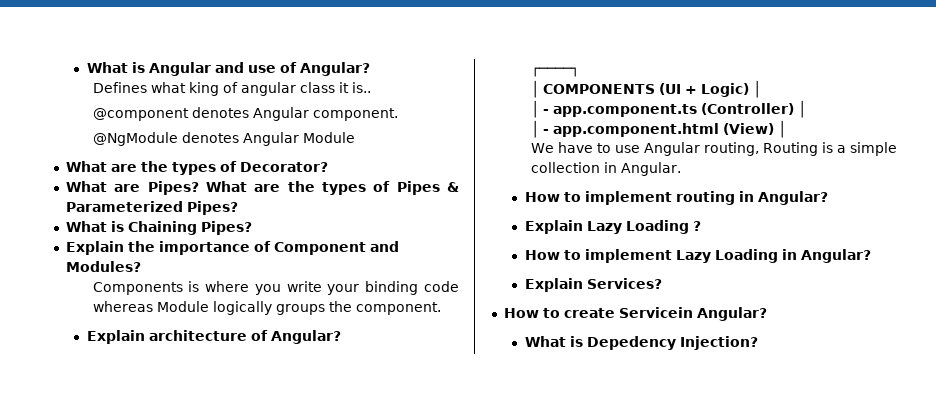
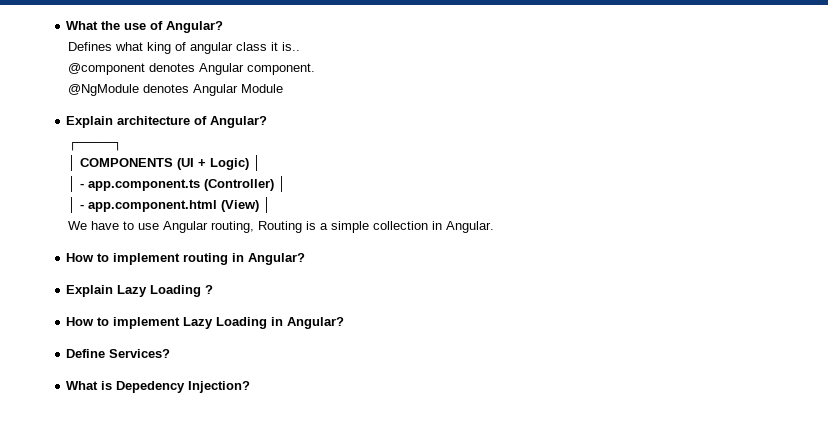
[86,62,244,76] What is Angular and -> [66,21,121,30] What the
[65,161,328,175] [65,181,460,195] [65,201,238,215] [65,221,252,235] [65,241,399,255] [65,261,141,272] [92,281,459,295] [92,301,441,315] // What are the types of Decorator? // What are Pipes? What are the types of Pipes & Parameterized Pipes? // What is Chaining Pipes? // Explain the importance of Component and Modules? // Components is where you write your binding code whereas Module logically groups the component. -> (284, 88) none
[524,278,583,292] Explain -> [66,349,106,358] Define
[503,307,767,321] // How to create Servicein Angular? -> (171, 353) none

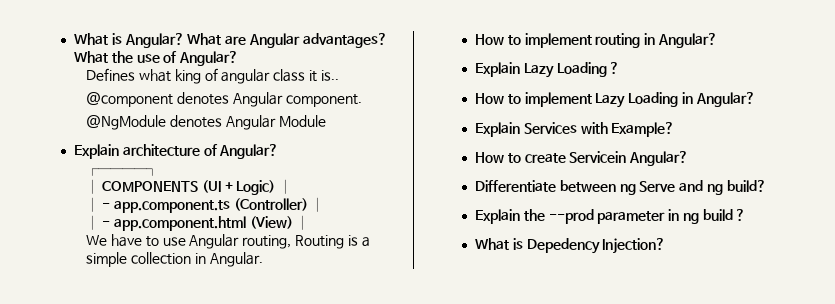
[66,21,99,30] What -> [74,33,387,48] [74,51,109,63] What is Angular? What are Angular advantages? What
[66,349,171,358] Define Services? -> [475,122,675,137] [475,151,689,166] [475,180,766,195] [475,209,746,224] Explain Services with Example? // How to create Servicein Angular? // Differentiate between ng Serve and ng build? // Explain the --prod parameter in ng build ?

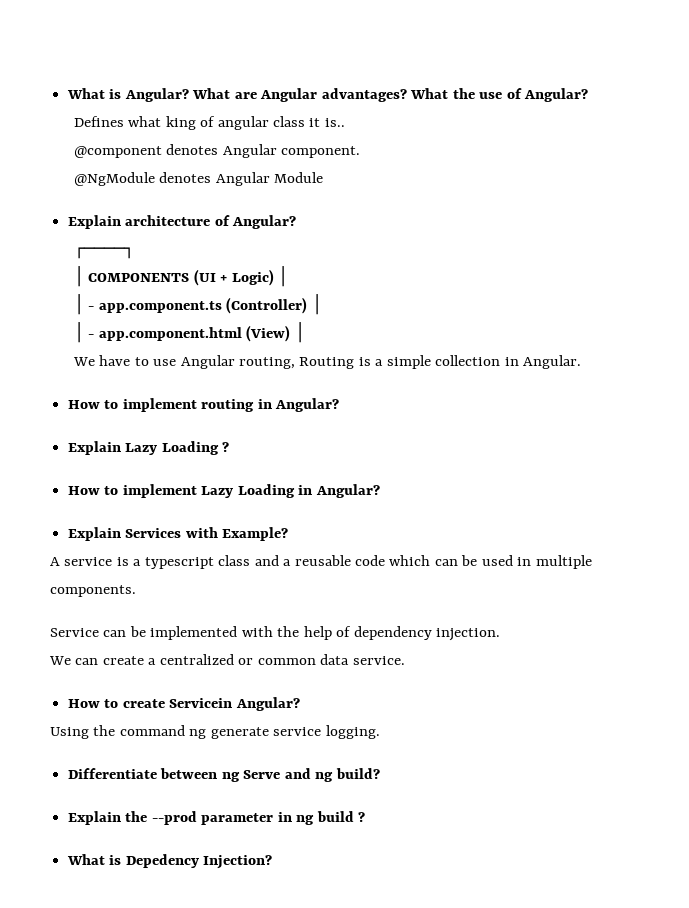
(675, 129) none -> [49,555,592,569] [49,585,136,597] [49,626,500,641] [48,654,405,665] // A service is a typescript class and a reusable code which can be used in multiple components. // Service can be implemented with the help of dependency injection. // We can create a centralized or common data service.
(689, 158) none -> [49,725,380,739] // Using the command ng generate service logging.

